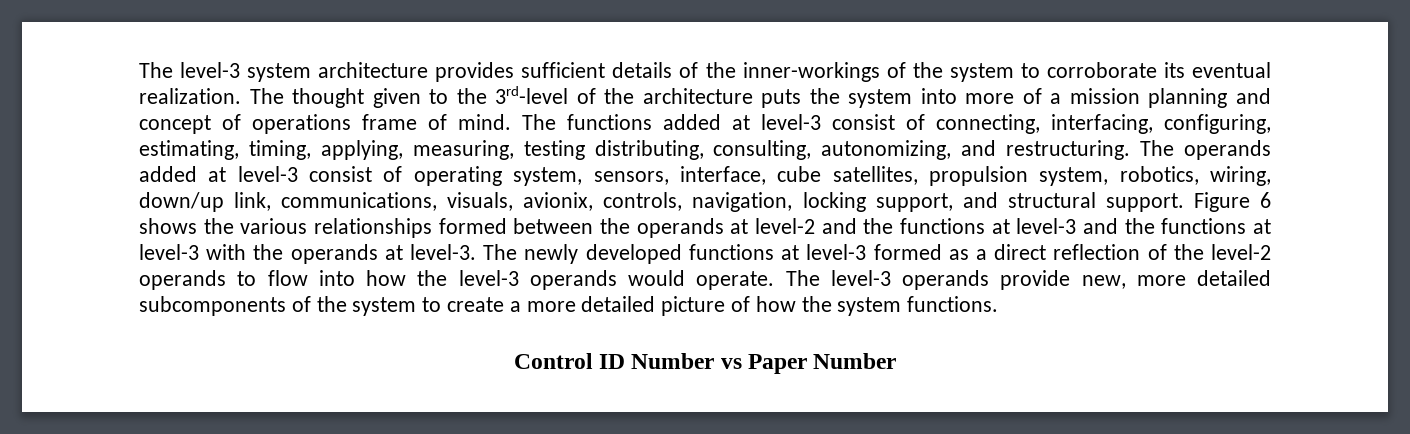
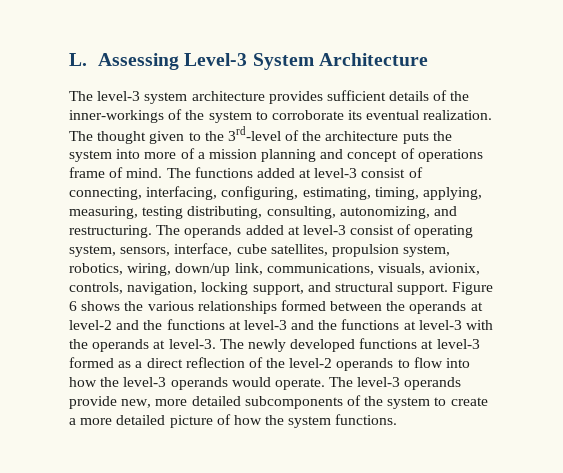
(139, 70) none -> [69,53,428,70] L. Assessing Level-3 System Architecture //
[513,353,897,374] // Control ID Number vs Paper Number -> (398, 419) none

